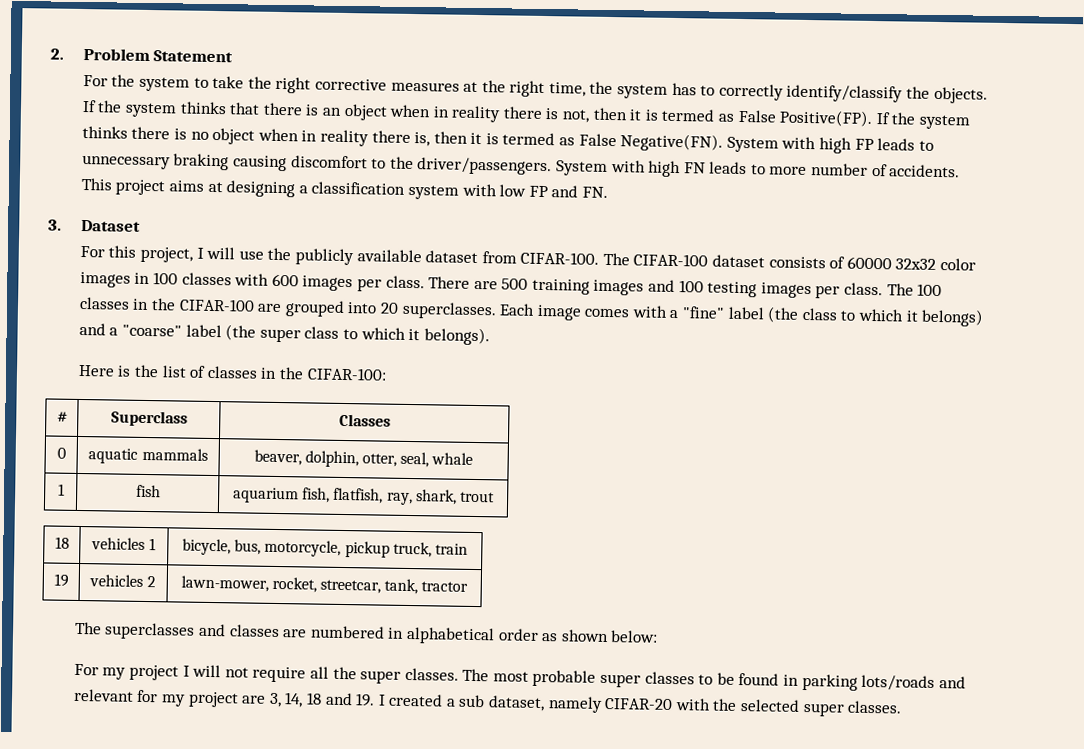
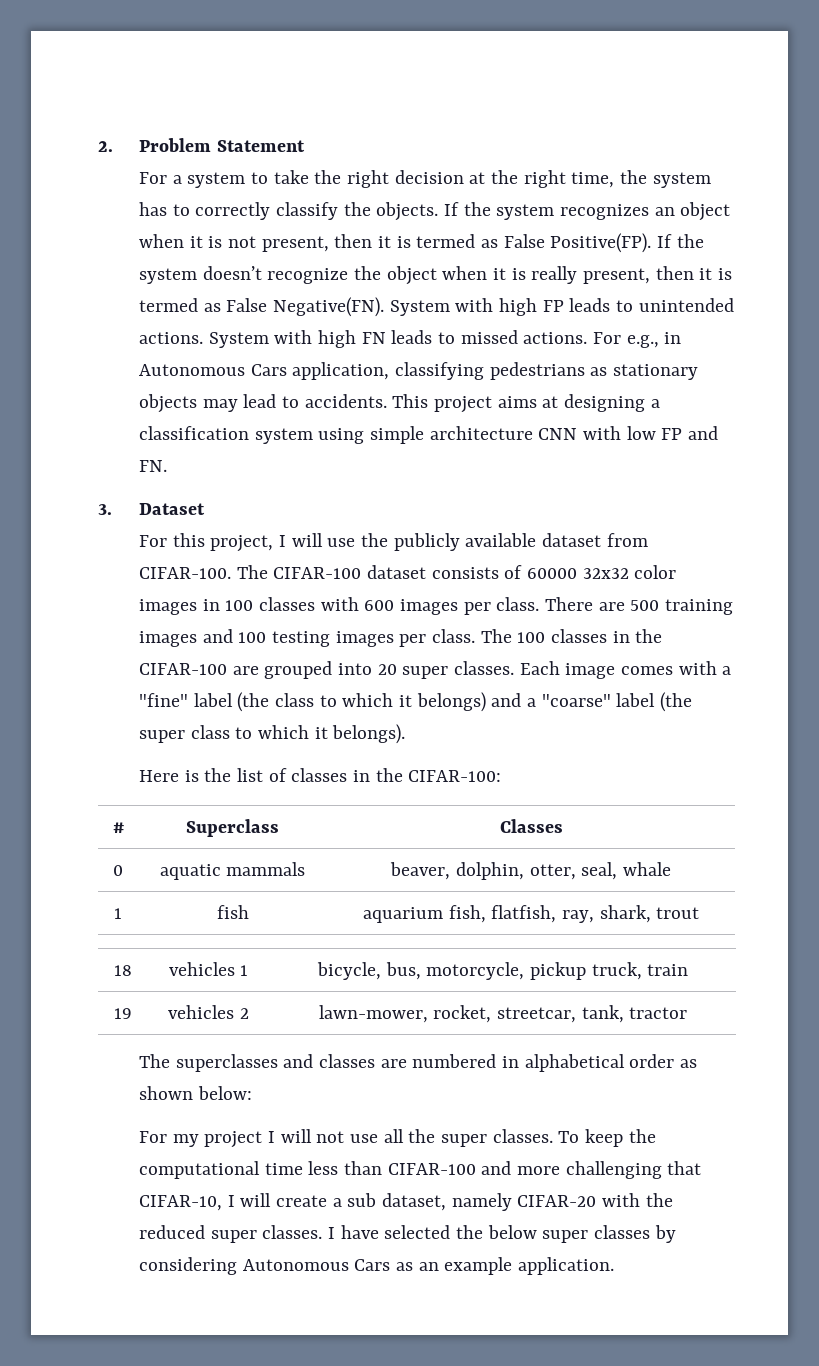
[111,74,136,87] the -> [172,175,182,184] a
[314,78,460,92] corrective measures -> [394,170,464,184] decision
[786,84,904,103] identify/classify -> [275,202,338,220] classify
[179,101,591,123] thinks that there is an object when in reality there is not, -> [559,202,731,221] [138,234,329,252] recognizes an object when it is not present,
[81,125,431,147] thinks there is no object when in reality there is, -> [202,266,650,285] doesn’t recognize the object when it is really present,
[81,153,553,176] unnecessary braking causing discomfort to the driver/passengers. -> [638,298,734,312] [138,332,203,344] unintended actions.
[769,163,888,177] more number of -> [460,330,682,348] [138,362,698,380] [138,394,299,413] missed actions. For e.g., in Autonomous Cars application, classifying pedestrians as stationary objects may lead to
(459, 192) none -> [318,426,578,444] using simple architecture CNN
[401,301,497,320] superclasses. -> [402,661,514,679] super classes.
[252,666,307,683] require -> [349,1134,378,1143] use
[462,668,966,692] [72,688,444,708] The most probable super classes to be found in parking lots/roads and relevant for my project are 3, 14, 18 and 19. I created -> [558,1129,656,1147] [138,1161,702,1179] [138,1193,327,1211] To keep the computational time less than CIFAR-100 and more challenging that CIFAR-10, I will create
[740,699,903,717] selected super classes. -> [138,1225,676,1243] [138,1257,614,1275] reduced super classes. I have selected the below super classes by considering Autonomous Cars as an example application.

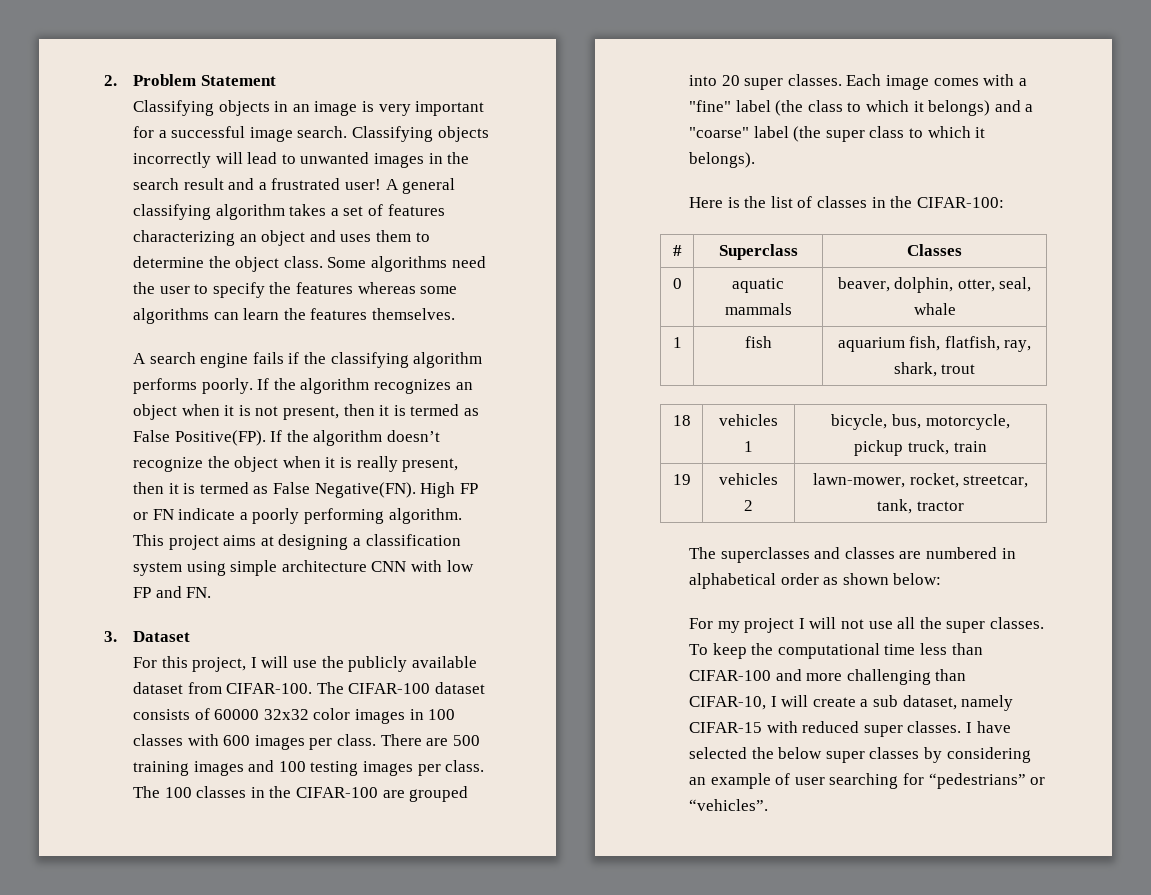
[138,170,711,188] [138,202,555,221] For a system to take the right decision at the right time, the system has to correctly classify the objects. If the system -> [132,100,485,116] [132,126,489,142] [132,152,470,168] [132,178,456,194] [132,204,445,220] [132,230,430,246] [132,256,486,272] [132,282,458,298] [132,308,455,324] [132,352,483,368] [132,378,370,394] Classifying objects in an image is very important for a successful image search. Classifying objects incorrectly will lead to unwanted images in the search result and a frustrated user! A general classifying algorithm takes a set of features characterizing an object and uses them to determine the object class. Some algorithms need the user to specify the features whereas some algorithms can learn the features themselves. // A search engine fails if the classifying algorithm performs poorly. If the algorithm
[138,268,197,284] system -> [313,430,383,446] algorithm
[389,298,734,316] [138,330,682,348] [138,362,698,380] [138,394,387,413] System with high FP leads to unintended actions. System with high FN leads to missed actions. For e.g., in Autonomous Cars application, classifying pedestrians as stationary objects may lead to accidents. -> [420,482,478,498] [132,508,462,524] High FP or FN indicate a poorly performing algorithm.
[667,1161,702,1175] that -> [935,669,967,681] than
[517,1193,673,1207] CIFAR-20 with the -> [688,721,798,733] CIFAR-15 with
[242,1257,614,1275] Autonomous Cars as an example application. -> [688,773,1046,789] [688,799,768,811] an example of user searching for “pedestrians” or “vehicles”.

